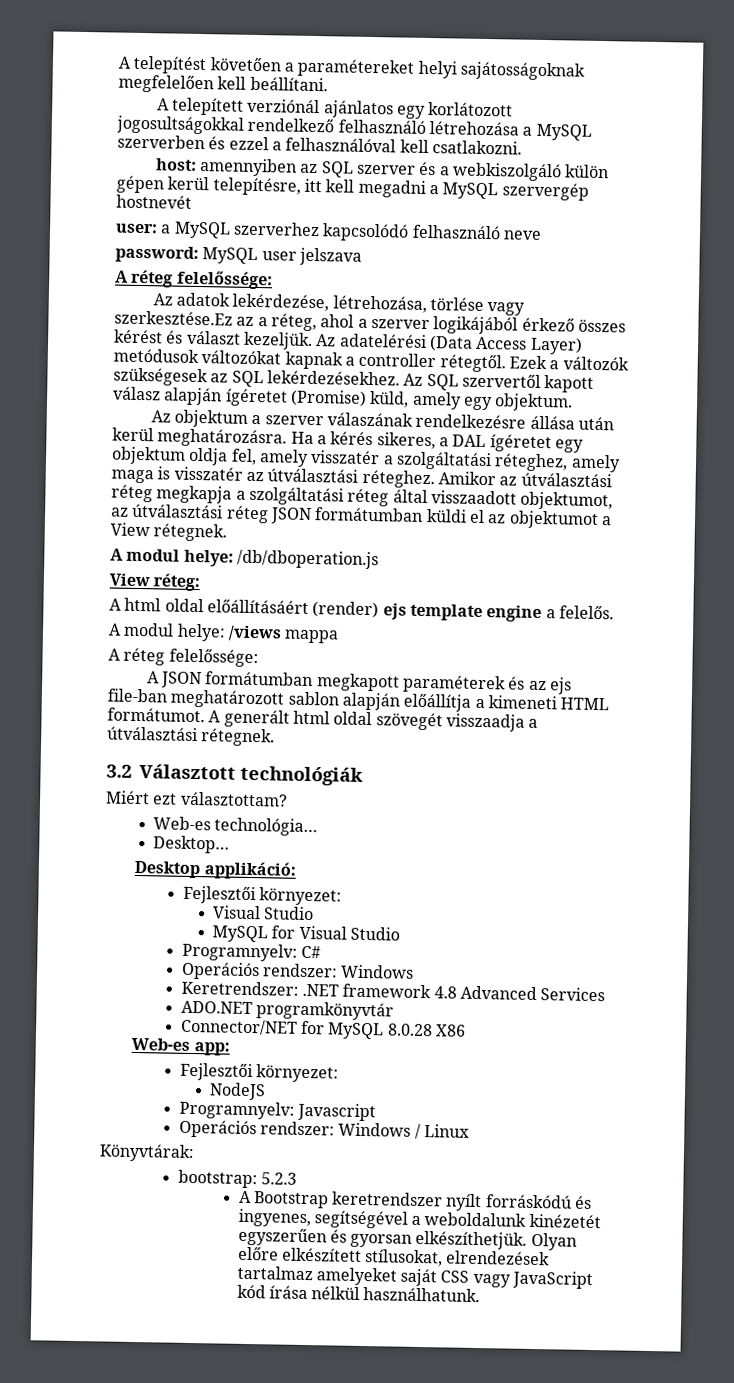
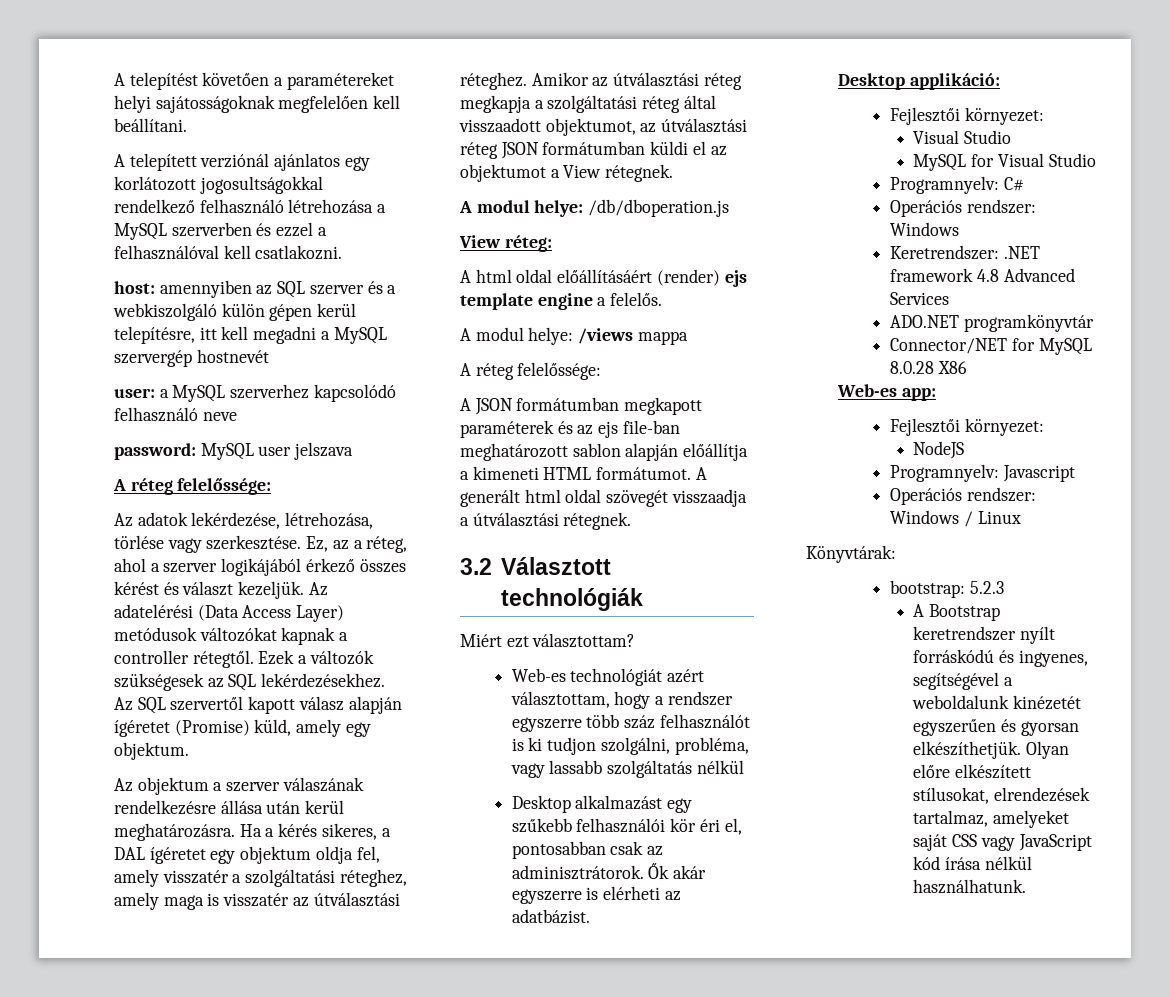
[114,310,233,326] szerkesztése.Ez -> [206,535,329,552] szerkesztése. Ez,
[214,817,319,837] [153,835,231,854] technológia… // Desktop… -> [570,668,705,686] [510,691,733,709] [511,714,750,732] [511,737,749,755] [510,760,744,778] [511,795,693,813] [511,818,742,835] [511,841,664,859] [511,863,707,880] [511,886,681,904] [511,909,590,924] technológiát azért választottam, hogy a rendszer egyszerre több száz felhasználót is ki tudjon szolgálni, probléma, vagy lassabb szolgáltatás nélkül // Desktop alkalmazást egy szűkebb felhasználói kör éri el, pontosabban csak az adminisztrátorok. Ők akár egyszerre is elérheti az adatbázist.
[236,1265,313,1281] tartalmaz -> [913,810,989,827] tartalmaz,

